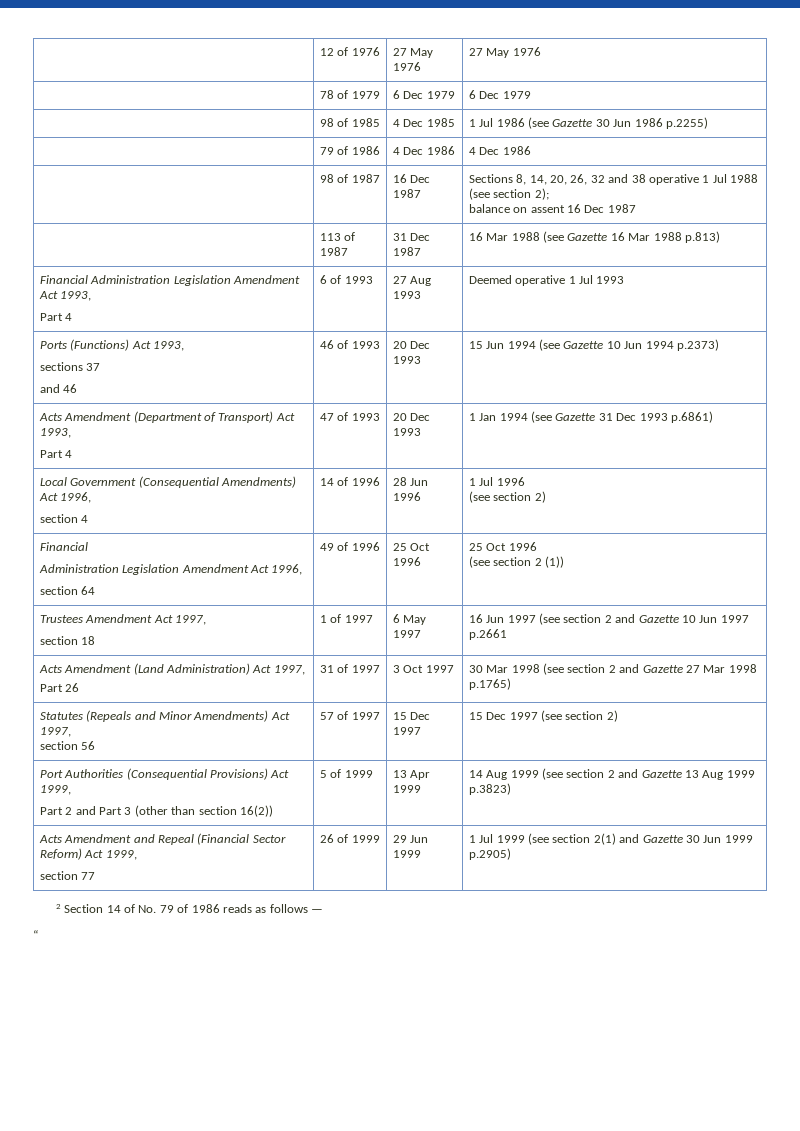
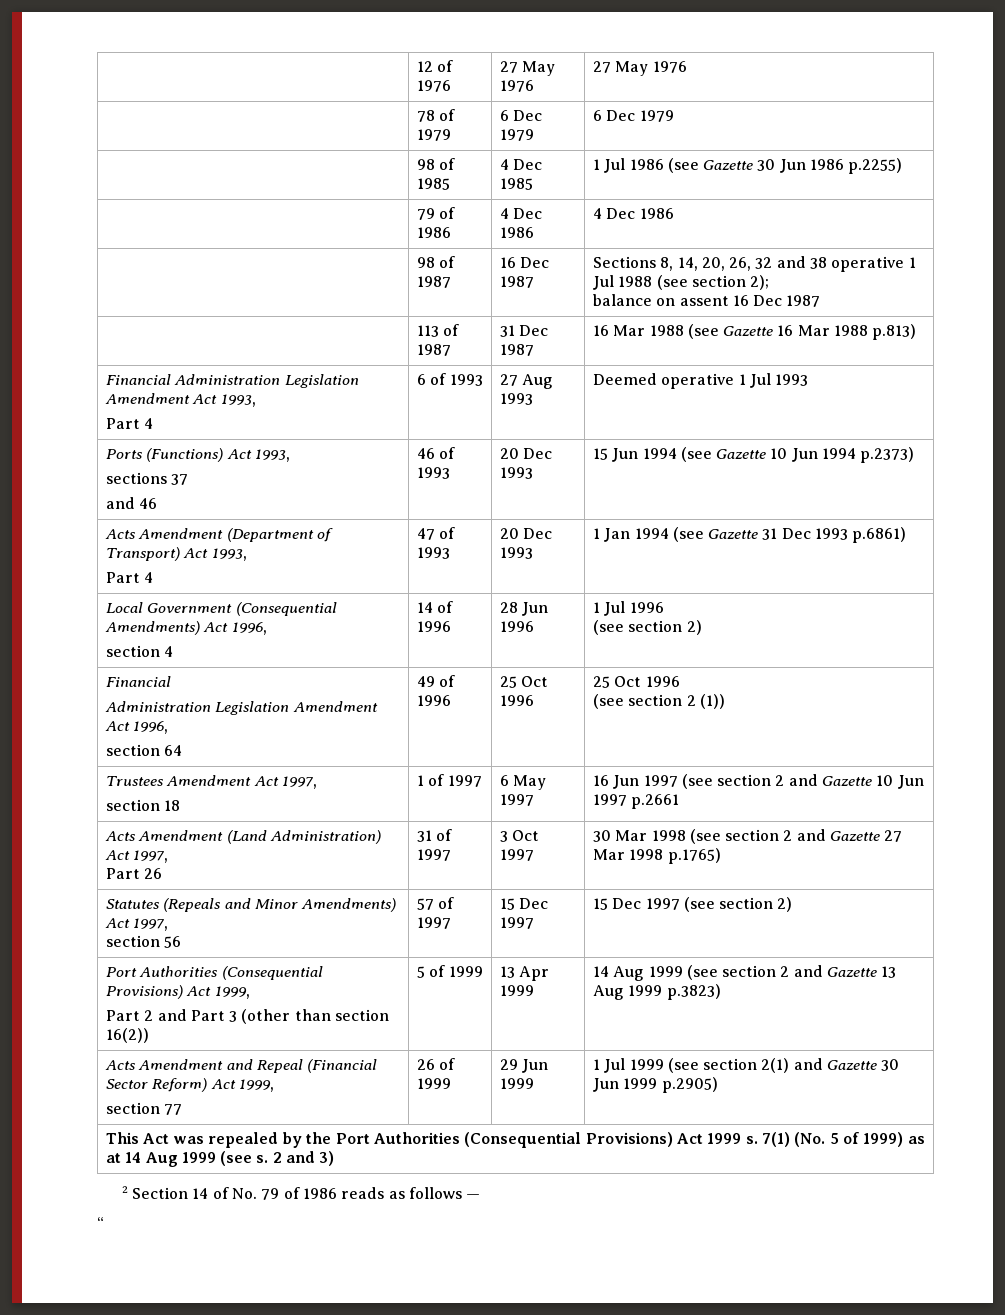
(511, 854) none -> [105,1132,925,1148] [105,1151,335,1167] // This Act was repealed by the Port Authorities (Consequential Provisions) Act 1999 s. 7(1) (No. 5 of 1999) as at 14 Aug 1999 (see s. 2 and 3)

